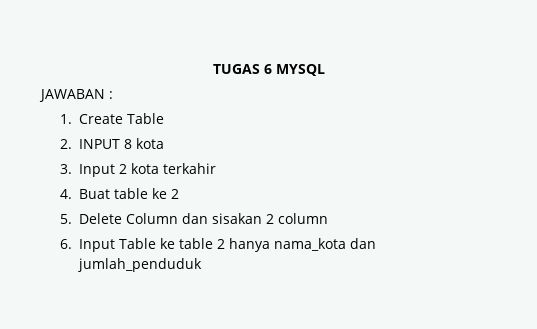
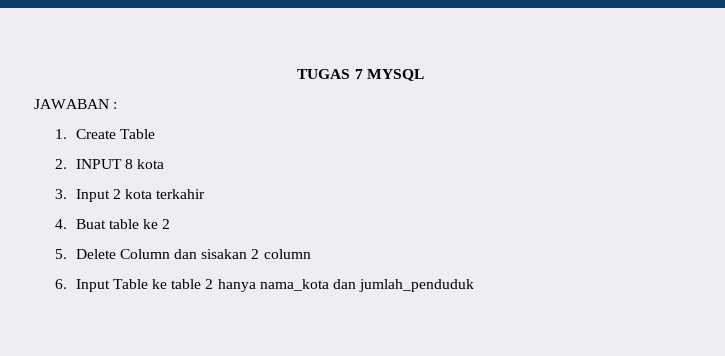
[263,64,272,74] 6 -> [354,69,363,79] 7

